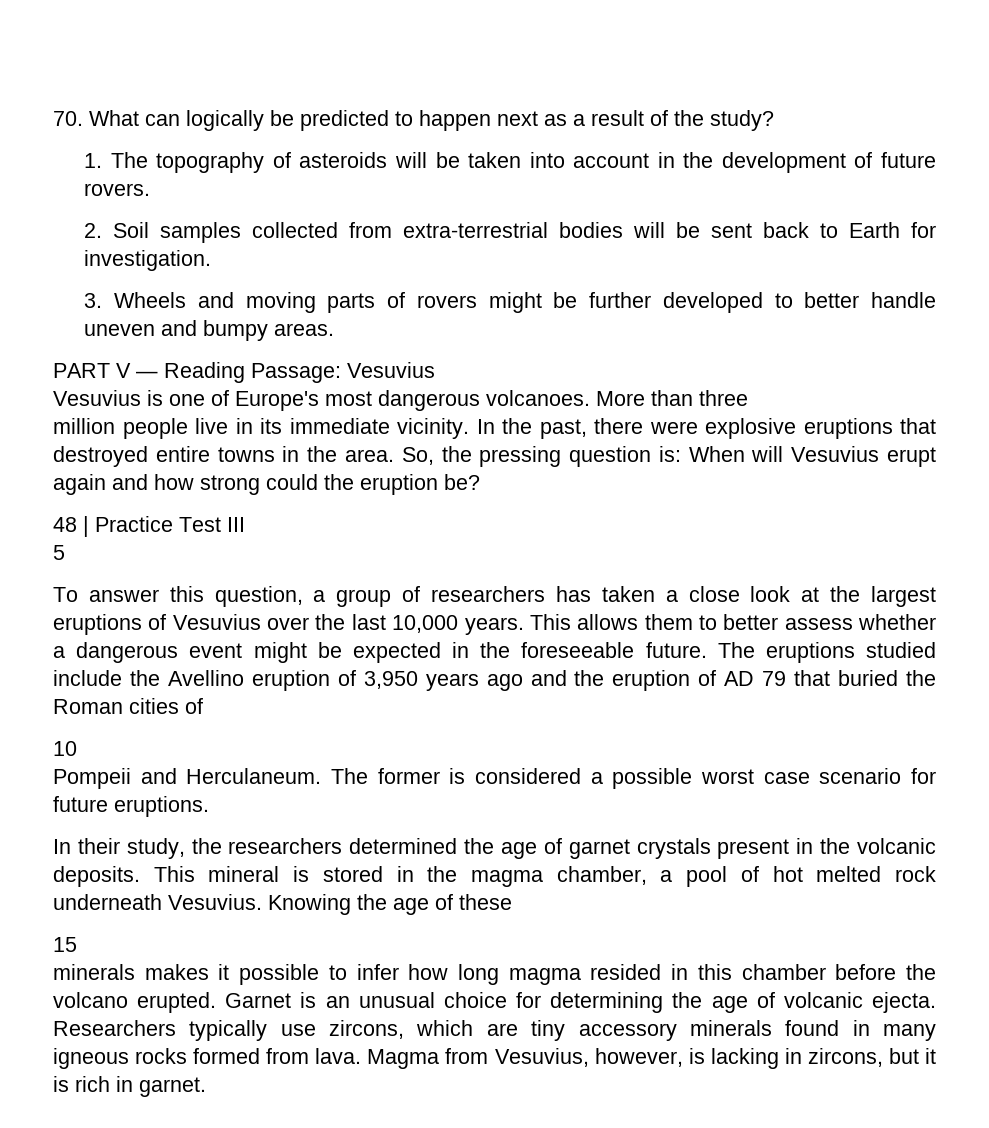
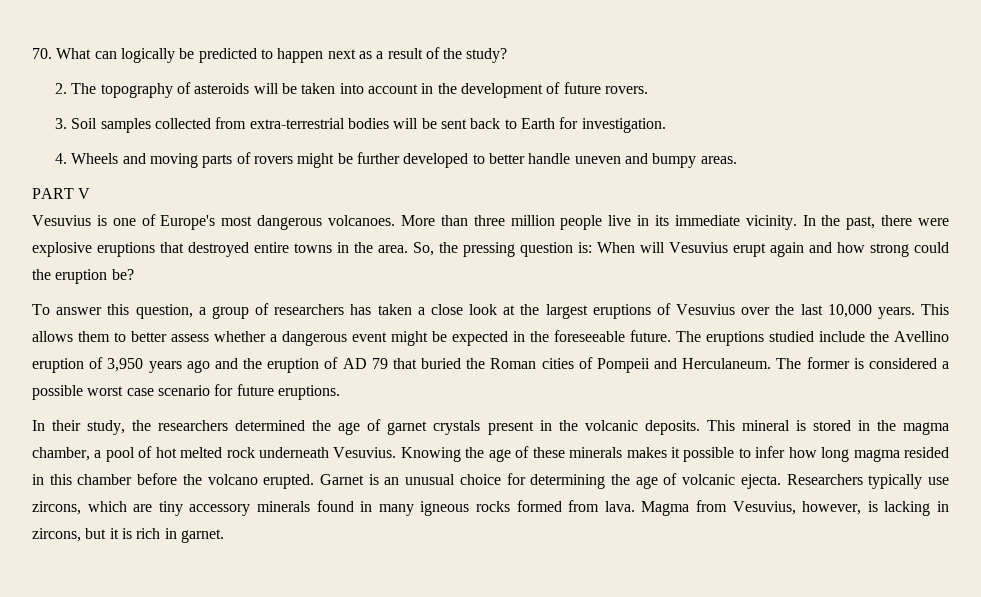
[84,153,103,168] 1. -> [55,83,68,94] 2.
[84,223,103,238] 2. -> [55,118,68,129] 3.
[84,293,103,308] 3. -> [55,153,68,164] 4.
[136,362,435,383] — Reading Passage: Vesuvius -> (91, 193) none
(748, 398) // -> (505, 220) none
[53,516,245,537] [53,545,65,560] // 48 | Practice Test III // 5 -> (134, 274) none
[53,741,77,756] // 10 // -> (593, 363) none
[53,937,77,952] // 15 // -> (565, 452) none

